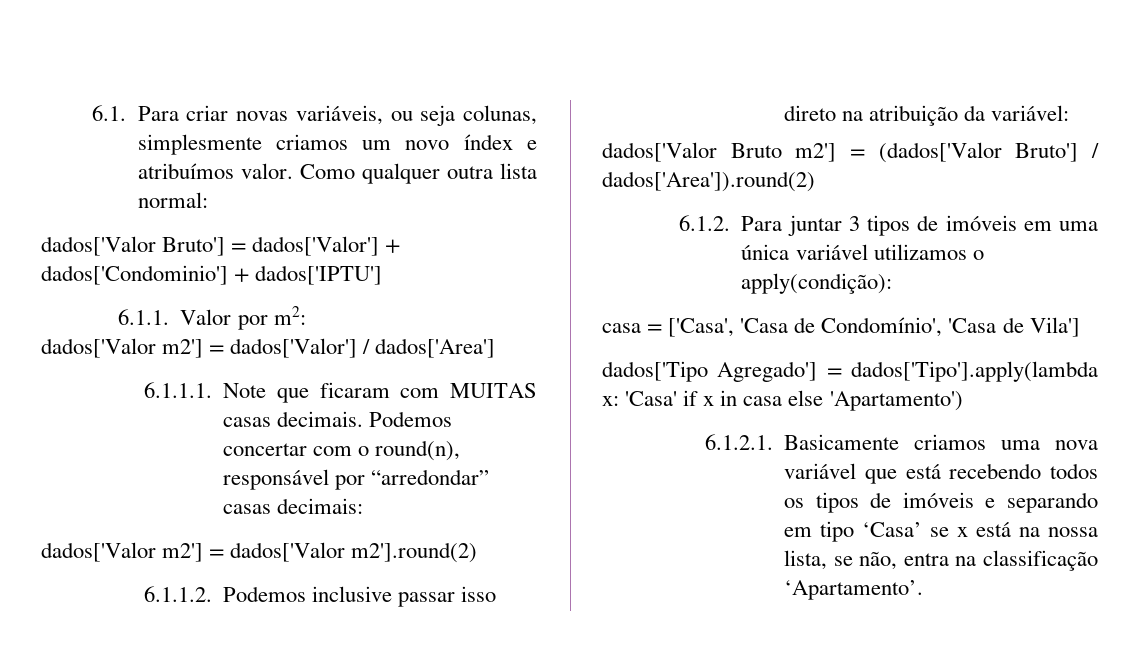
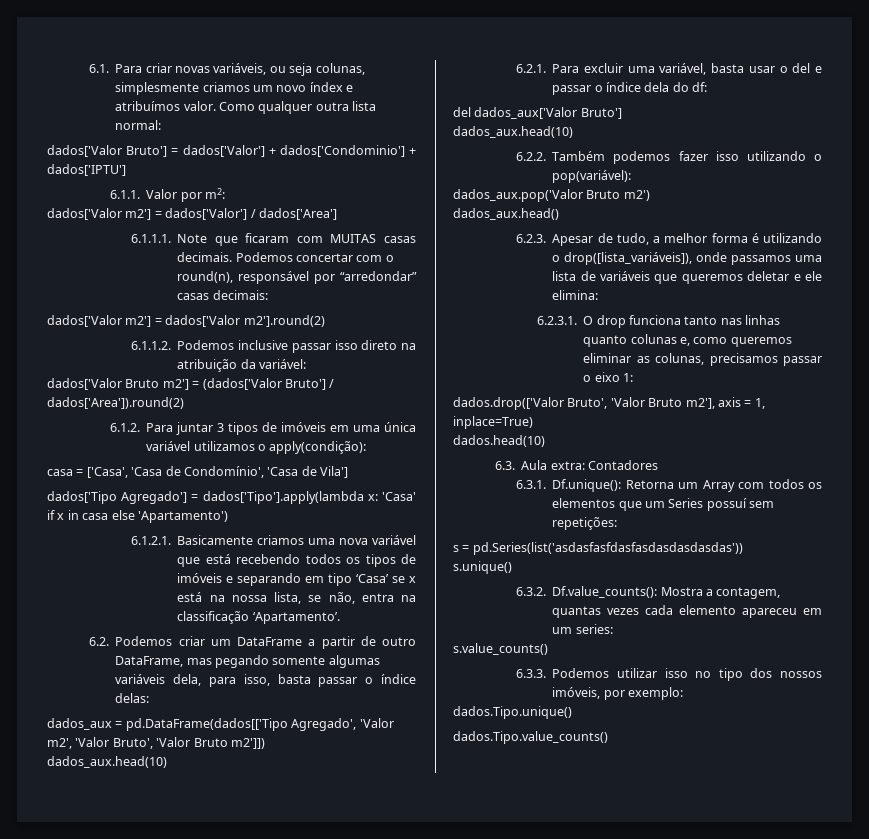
(924, 590) none -> [89,636,416,649] [115,655,380,668] [115,674,416,687] [115,693,150,703] [47,718,394,731] [47,737,265,749] [47,756,167,768] [516,63,822,75] [552,82,708,95] [453,107,622,119] [453,126,573,138] [516,151,822,164] [552,170,632,183] [453,189,650,202] [453,208,559,220] [516,233,822,246] [552,252,822,265] [552,271,822,284] [552,290,599,300] [537,315,781,328] [583,334,792,347] [583,353,822,366] [583,372,634,382] [453,397,765,410] [453,416,533,429] [453,435,545,447] [495,460,659,470] [516,479,822,492] [552,498,775,511] [552,517,618,530] [453,542,743,555] [453,561,512,574] [516,586,781,599] [552,605,822,618] [552,624,613,634] [453,643,548,655] [516,668,822,681] [552,687,684,700] [453,706,572,719] [453,731,608,744] // 6.2. Podemos criar um DataFrame a partir de outro DataFrame, mas pegando somente algumas variáveis dela, para isso, basta passar o índice delas: // dados_aux = pd.DataFrame(dados[['Tipo Agregado', 'Valor m2', 'Valor Bruto', 'Valor Bruto m2']]) // dados_aux.head(10) // 6.2.1. Para excluir uma variável, basta usar o del e passar o índice dela do df: // del dados_aux['Valor Bruto'] // dados_aux.head(10) // 6.2.2. Também podemos fazer isso utilizando o pop(variável): // dados_aux.pop('Valor Bruto m2') // dados_aux.head() // 6.2.3. Apesar de tudo, a melhor forma é utilizando o drop([lista_variáveis]), onde passamos uma lista de variáveis que queremos deletar e ele elimina: // 6.2.3.1. O drop funciona tanto nas linhas quanto colunas e, como queremos eliminar as colunas, precisamos passar o eixo 1: // dados.drop(['Valor Bruto', 'Valor Bruto m2'], axis = 1, inplace=True) // dados.head(10) // 6.3. Aula extra: Contadores // 6.3.1. Df.unique(): Retorna um Array com todos os elementos que um Series possuí sem repetições: // s = pd.Series(list('asdasfasfdasfasdasdasdasdas')) // s.unique() // 6.3.2. Df.value_counts(): Mostra a contagem, quantas vezes cada elemento apareceu em um series: // s.value_counts() // 6.3.3. Podemos utilizar isso no tipo dos nossos imóveis, por exemplo: // dados.Tipo.unique() // dados.Tipo.value_counts()

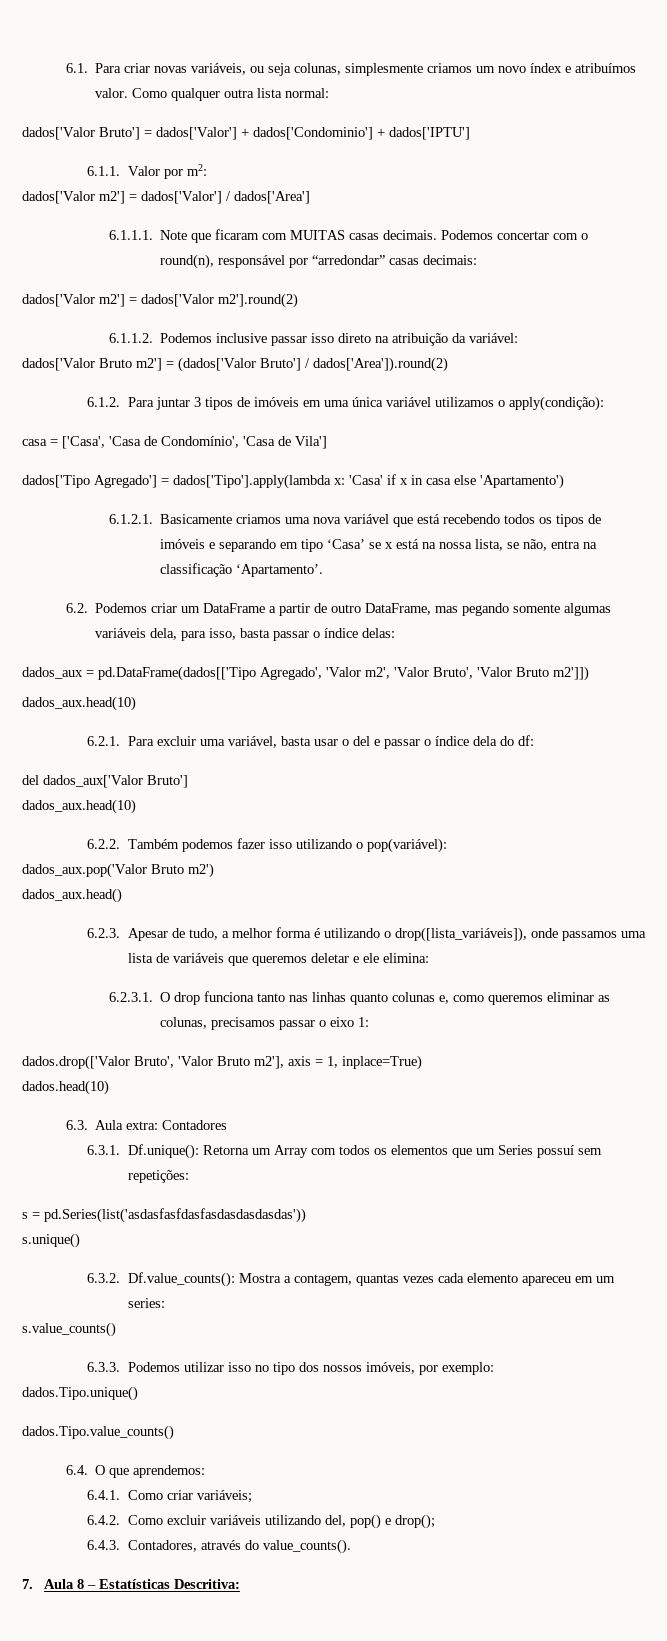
(608, 737) none -> [65,1465,205,1478] [87,1490,252,1503] [87,1514,435,1529] [87,1539,351,1554] [22,1579,240,1589] // 6.4. O que aprendemos: // 6.4.1. Como criar variáveis; // 6.4.2. Como excluir variáveis utilizando del, pop() e drop(); // 6.4.3. Contadores, através do value_counts(). // 7. Aula 8 – Estatísticas Descritiva:

